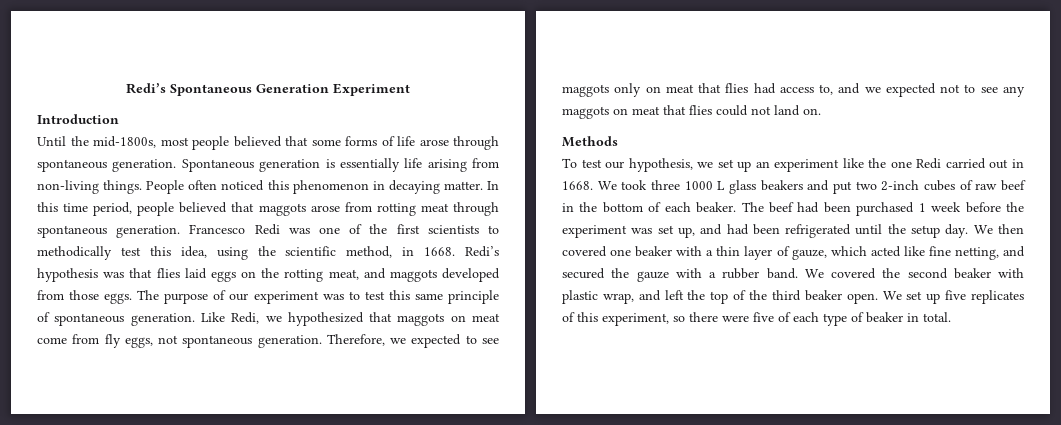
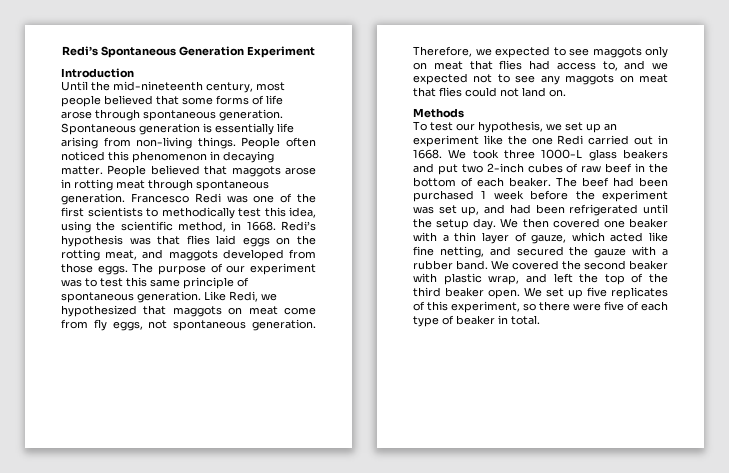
[93,136,156,148] mid-1800s, -> [113,81,253,93] mid-nineteenth century,
[487,181,500,190] [37,202,175,216] In this time period, people -> [107,165,147,177] People
[344,202,372,212] from -> [61,179,71,188] in
[684,181,726,190] 1000 L -> [541,149,583,159] 1000-L

